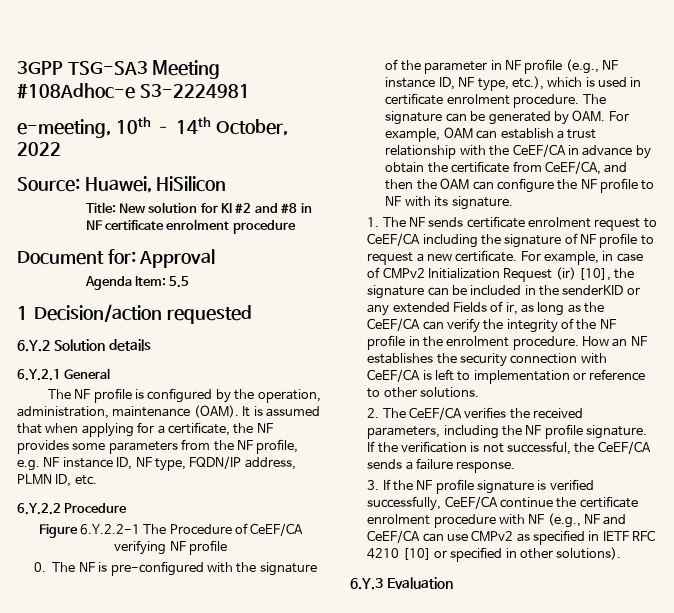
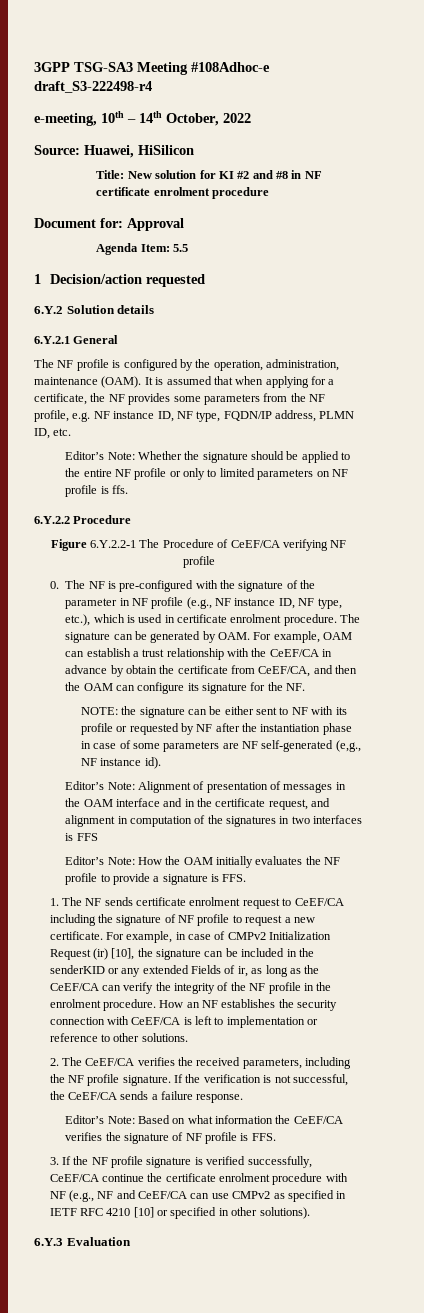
[139,84,250,98] S3-2224981 -> [34,81,152,93] draft_S3-222498-r4
(97, 480) none -> [65,451,351,463] [65,468,348,480] [65,485,128,497] // Editor’s Note: Whether the signature should be applied to the entire NF profile or only to limited parameters on NF profile is ffs.
[557,178,655,193] [385,196,513,210] the NF profile to NF with its signature. -> [187,682,306,694] [80,706,347,718] [80,723,352,735] [80,740,361,752] [80,757,161,769] [65,781,346,793] [65,798,331,810] [65,815,363,827] [65,833,98,841] [65,856,341,868] [65,873,247,885] its signature for the NF. // NOTE: the signature can be either sent to NF with its profile or requested by NF after the instantiation phase in case of some parameters are NF self-generated (e,g., NF instance id). // Editor’s Note: Alignment of presentation of messages in the OAM interface and in the certificate request, and alignment in computation of the signatures in two interfaces is FFS // Editor’s Note: How the OAM initially evaluates the NF profile to provide a signature is FFS.
(516, 467) none -> [65,1115,343,1124] [65,1132,276,1144] // Editor’s Note: Based on what information the CeEF/CA verifies the signature of NF profile is FFS.

